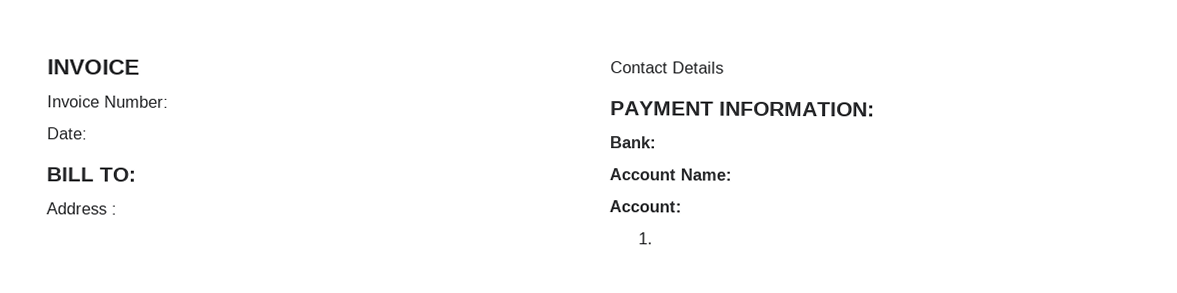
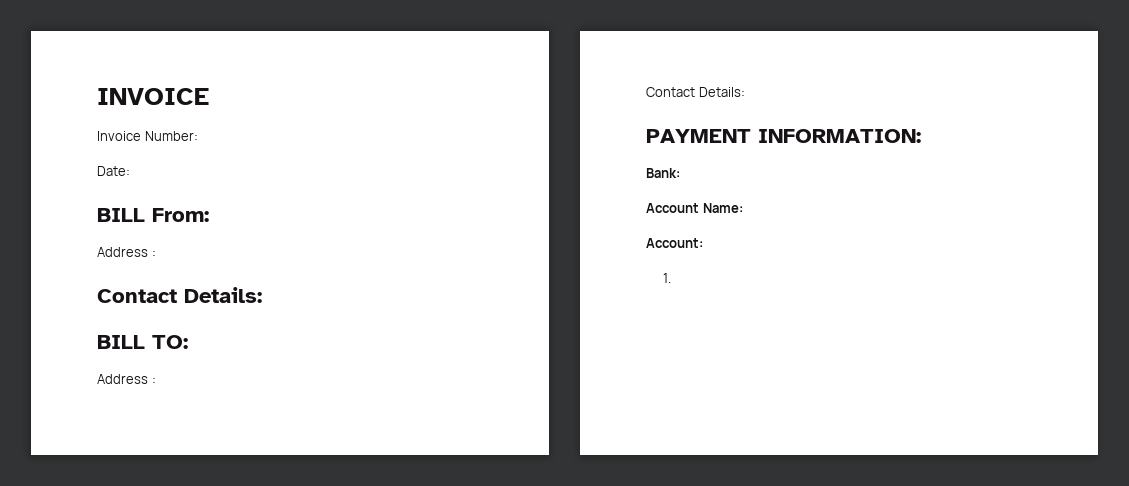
(88, 133) none -> [97,208,209,222] [97,247,156,257] [97,287,262,303] // BILL From: // Address : // Contact Details:
[672,61,724,74] Details -> [698,87,745,97] Details:

